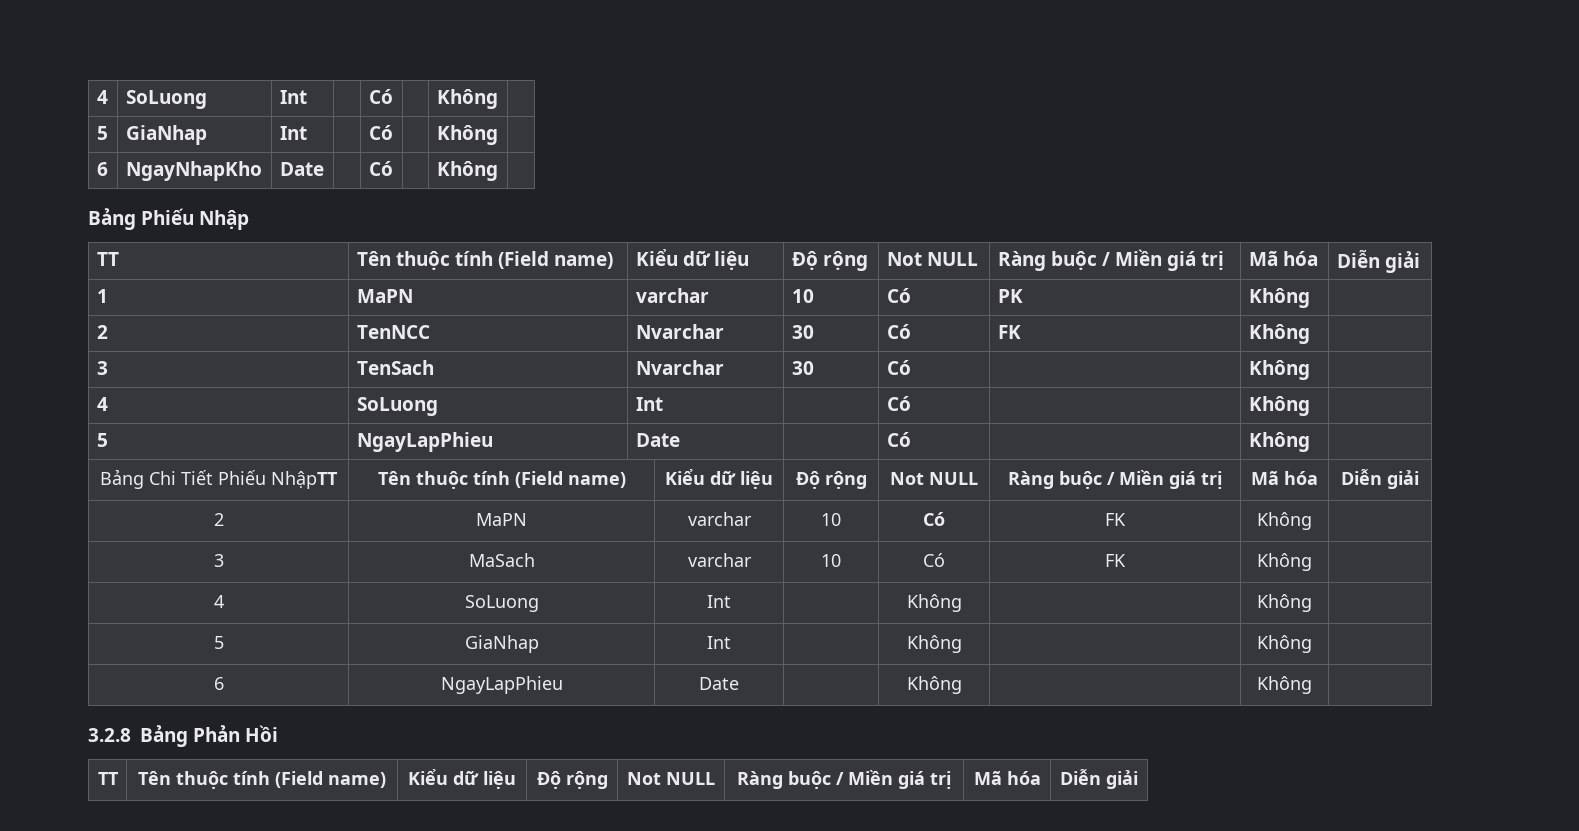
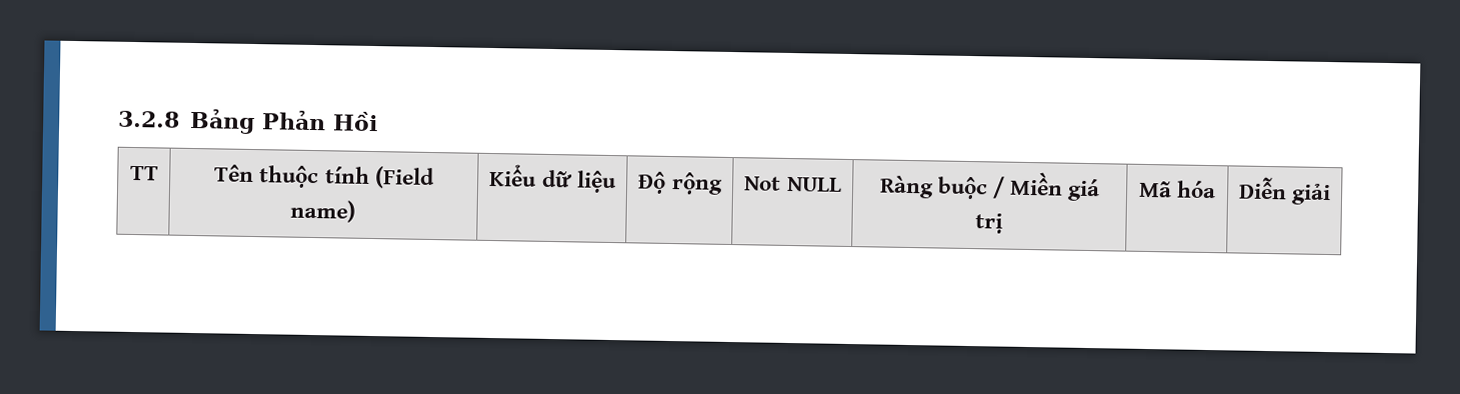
[96,90,108,104] [125,90,207,109] [279,90,307,104] [368,89,393,104] [436,89,498,109] [96,126,108,140] [125,125,207,145] [279,126,307,140] [368,125,393,140] [436,125,498,145] [96,162,108,176] [125,161,262,181] [279,162,324,176] [368,161,393,176] [436,161,498,181] [88,208,250,230] [96,252,119,266] [356,251,614,270] [635,249,749,270] [791,251,868,271] [886,252,978,266] [997,249,1225,271] [1248,251,1318,266] [1336,249,1420,273] [96,289,108,303] [356,289,413,303] [635,288,709,303] [791,289,814,303] [886,288,911,303] [997,289,1023,303] [1248,288,1310,308] [96,325,108,339] [356,325,430,339] [635,324,724,339] [791,325,814,339] [886,324,911,339] [997,325,1021,339] [1248,324,1310,344] [96,361,108,375] [356,360,434,375] [635,360,724,375] [791,361,814,375] [886,360,911,375] [1248,360,1310,380] [96,397,108,411] [356,397,438,416] [635,397,663,411] [886,396,911,411] [1248,396,1310,416] [96,433,108,447] [356,432,493,452] [635,433,680,447] [886,432,911,447] [1248,432,1310,452] [100,469,338,489] [377,471,626,489] [665,469,773,489] [795,471,867,489] [890,472,978,485] [1008,470,1222,489] [1251,471,1318,485] [1341,468,1419,489] [213,513,224,526] [476,513,527,526] [687,512,752,526] [821,513,841,526] [923,512,945,526] [1105,513,1126,526] [1257,512,1312,530] [213,554,224,567] [468,553,535,567] [687,553,752,567] [821,554,841,567] [923,553,945,567] [1105,554,1126,567] [1257,553,1312,571] [213,595,224,608] [464,595,539,612] [707,595,731,608] [906,594,962,612] [1257,594,1312,612] [213,636,224,649] [464,635,539,653] [707,636,731,649] [906,635,962,653] [1257,635,1312,653] [213,677,224,690] [440,676,563,694] [699,677,739,690] [906,676,962,694] [1257,676,1312,694] 4 | SoLuong | Int | | Có | | Không | // 5 | GiaNhap | Int | | Có | | Không | // 6 | NgayNhapKho | Date | | Có | | Không | // Bảng Phiếu Nhập // TT | Tên thuộc tính (Field name) | Kiểu dữ liệu | Độ rộng | Not NULL | Ràng buộc / Miền giá trị | Mã hóa | Diễn giải // 1 | MaPN | varchar | 10 | Có | PK | Không | // 2 | TenNCC | Nvarchar | 30 | Có | FK | Không | // 3 | TenSach | Nvarchar | 30 | Có | | Không | // 4 | SoLuong | Int | | Có | | Không | // 5 | NgayLapPhieu | Date | | Có | | Không | // Bảng Chi Tiết Phiếu NhậpTT | Tên thuộc tính (Field name) | Kiểu dữ liệu | Độ rộng | Not NULL | Ràng buộc / Miền giá trị | Mã hóa | Diễn giải // 2 | MaPN | varchar | 10 | Có | FK | Không | // 3 | MaSach | varchar | 10 | Có | FK | Không | // 4 | SoLuong | Int | | Không | | Không | // 5 | GiaNhap | Int | | Không | | Không | // 6 | NgayLapPhieu | Date | | Không | | Không | // -> (118, 119) none

